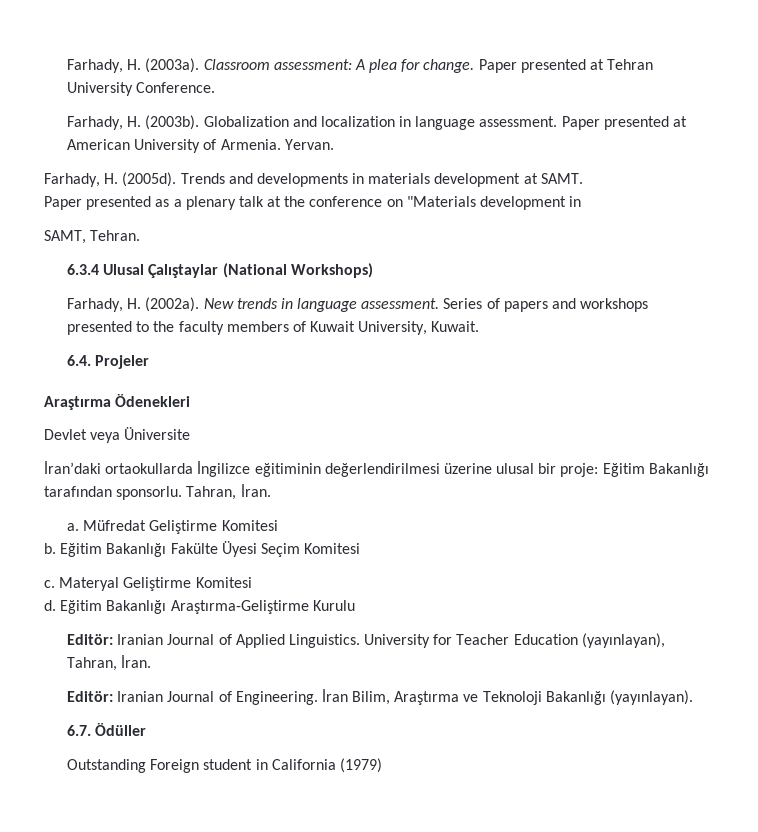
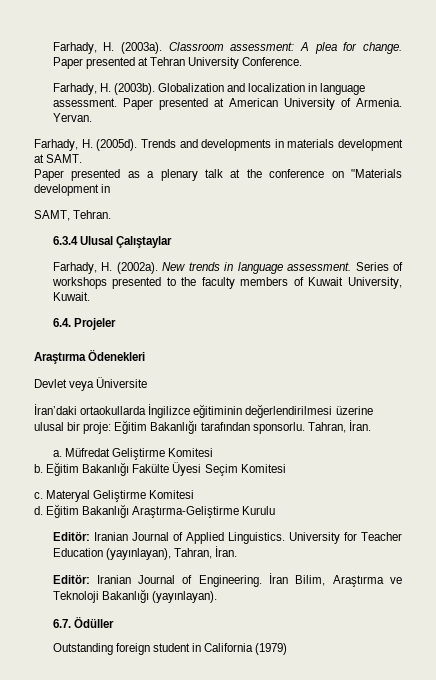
[222,263,373,278] (National Workshops) -> (172, 242) none
[503,298,577,312] papers and -> (403, 266) none
[150,759,200,773] Foreign -> [115,643,150,655] foreign

